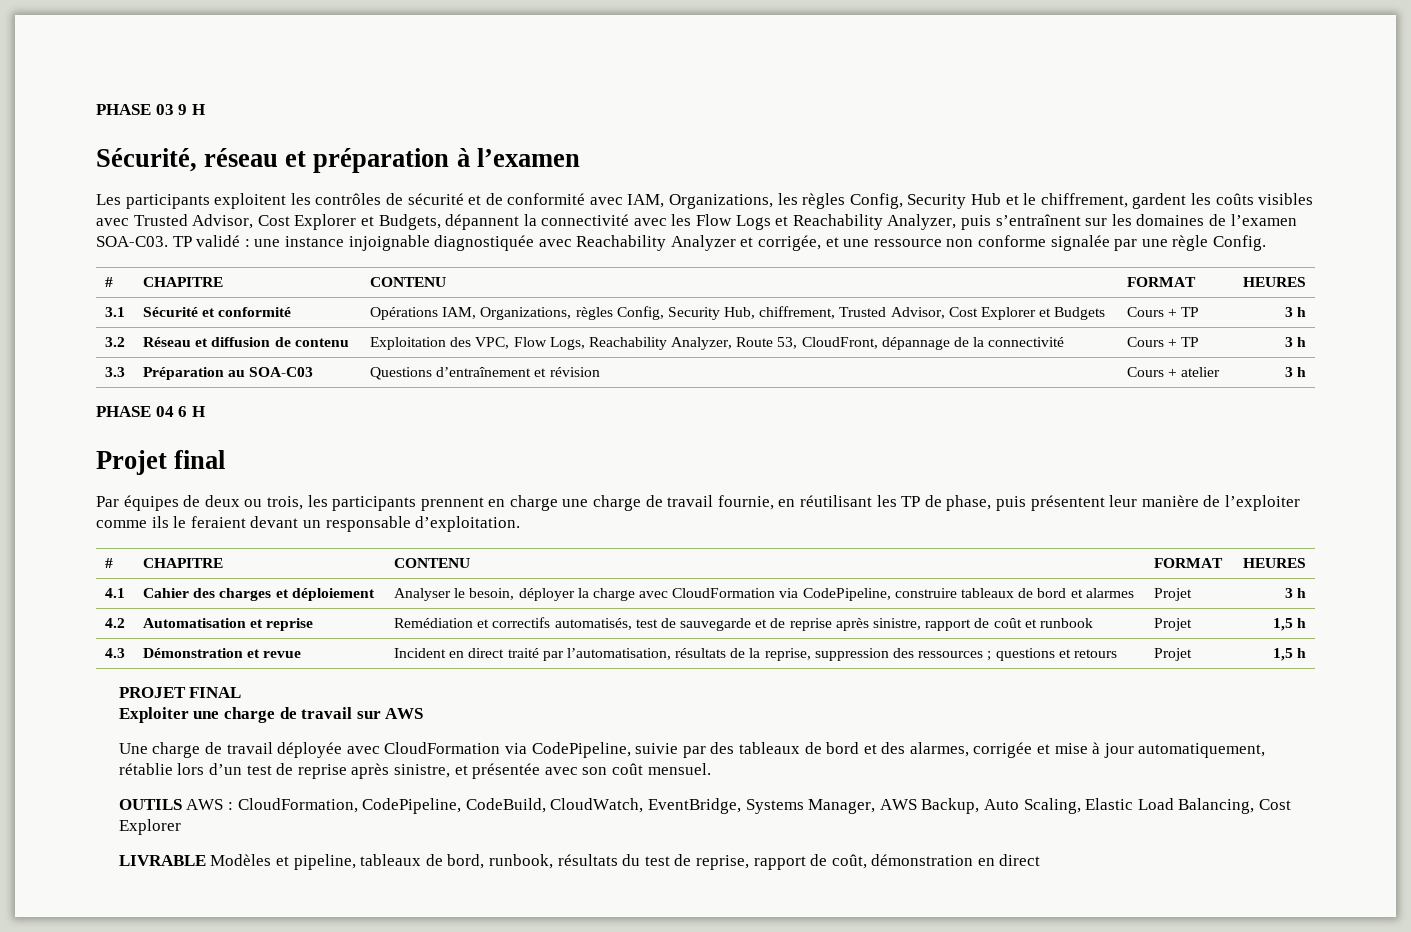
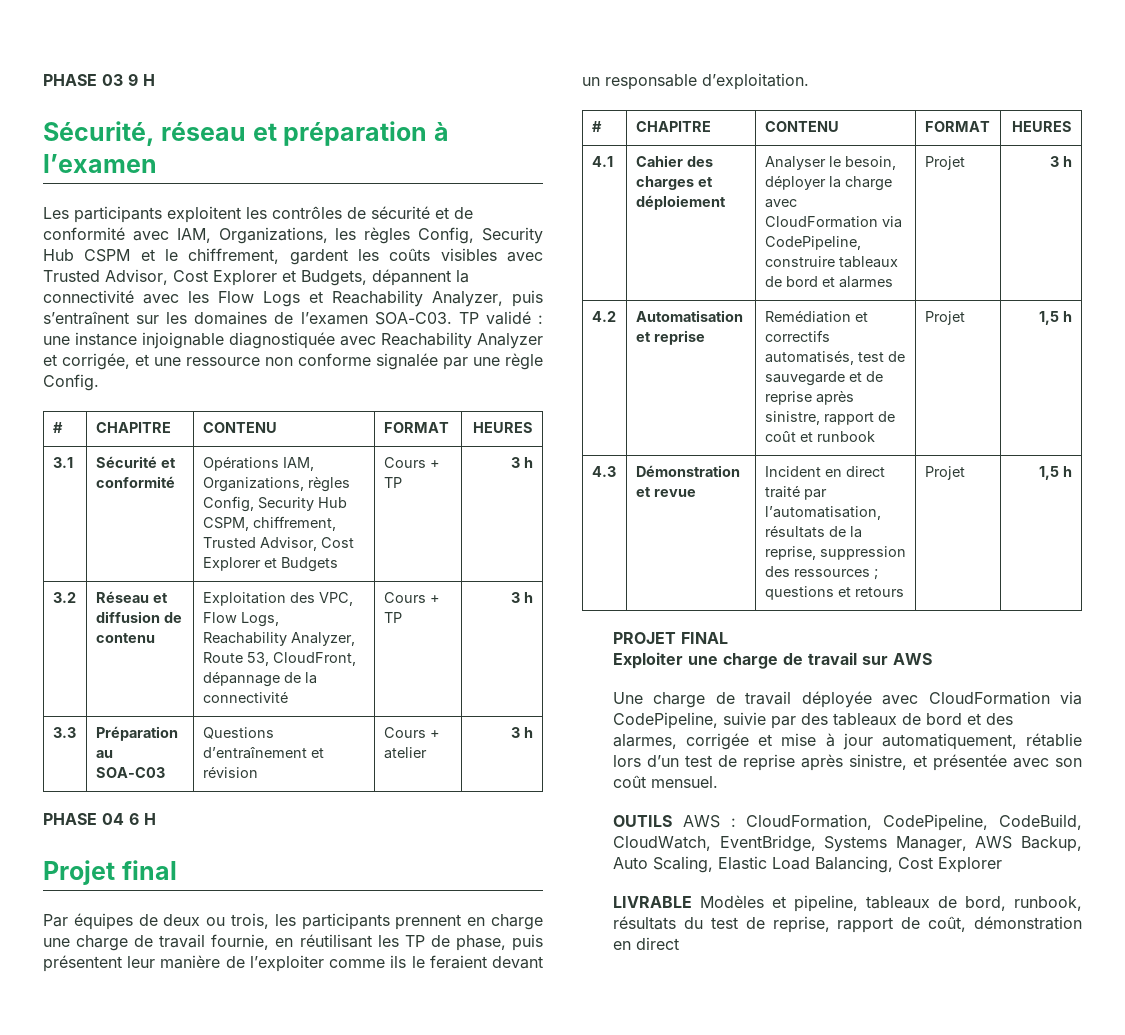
(1002, 199) none -> [84,249,131,262] CSPM
[724,307,756,319] Hub, -> [317,497,347,508] [202,517,249,531] Hub CSPM,

